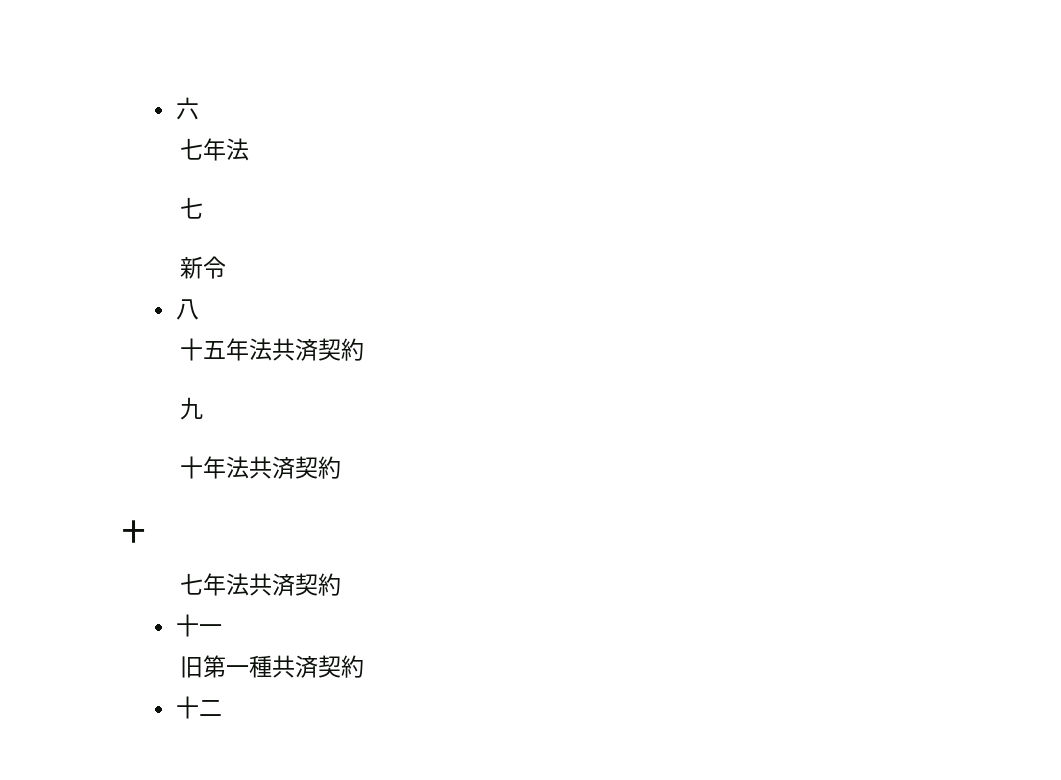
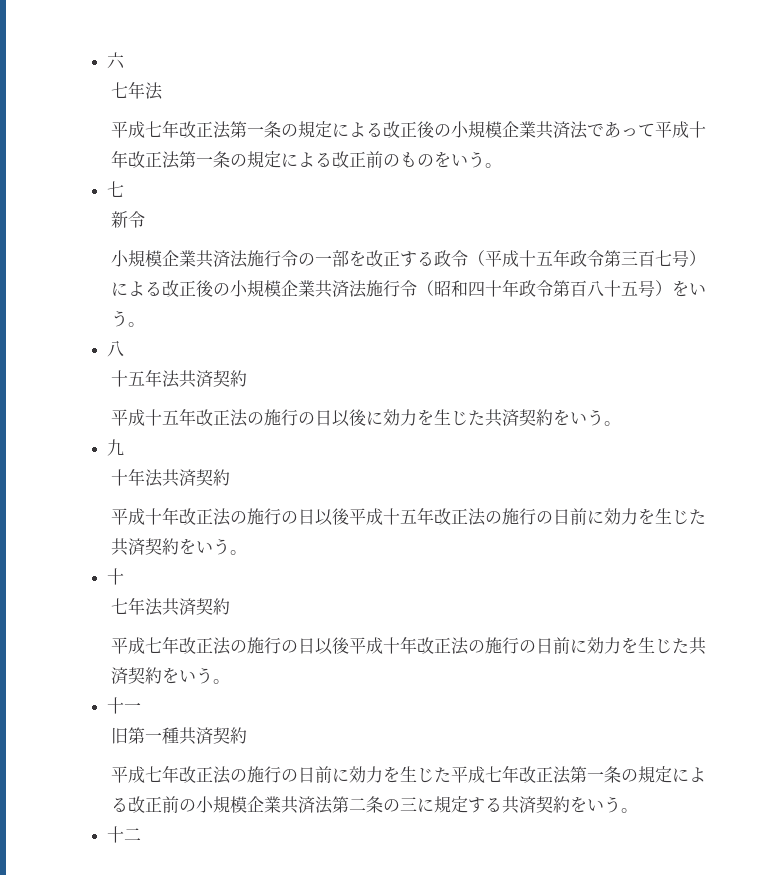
[179,197,203,219] [179,256,226,279] 七 // 新令 -> [111,120,707,139] [111,150,503,169] [107,181,125,197] [111,211,146,228] [111,249,707,268] [111,279,707,298] [111,310,146,327] 平成七年改正法第一条の規定による改正後の小規模企業共済法であって平成十年改正法第一条の規定による改正前のものをいう。 // 七 // 新令 // 小規模企業共済法施行令の一部を改正する政令（平成十五年政令第三百七号）による改正後の小規模企業共済法施行令（昭和四十年政令第百八十五号）をいう。
[179,397,203,420] [179,456,341,479] [122,520,145,543] [179,573,341,596] 九 // 十年法共済契約 // 十 // 七年法共済契約 -> [111,408,622,427] [107,439,125,456] [111,468,231,487] [111,507,707,526] [111,538,248,556] [107,568,125,585] [111,597,231,616] [111,636,707,655] [111,667,231,684] 平成十五年改正法の施行の日以後に効力を生じた共済契約をいう。 // 九 // 十年法共済契約 // 平成十年改正法の施行の日以後平成十五年改正法の施行の日前に効力を生じた共済契約をいう。 // 十 // 七年法共済契約 // 平成七年改正法の施行の日以後平成十年改正法の施行の日前に効力を生じた共済契約をいう。
(364, 666) none -> [111,765,707,784] [111,796,639,814] // 平成七年改正法の施行の日前に効力を生じた平成七年改正法第一条の規定による改正前の小規模企業共済法第二条の三に規定する共済契約をいう。

